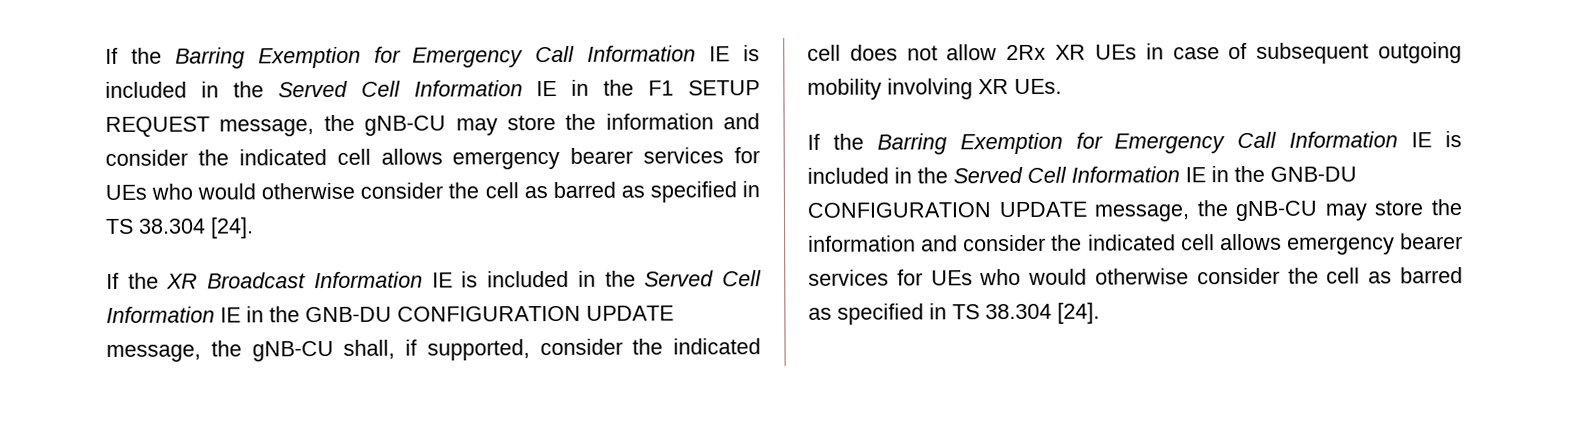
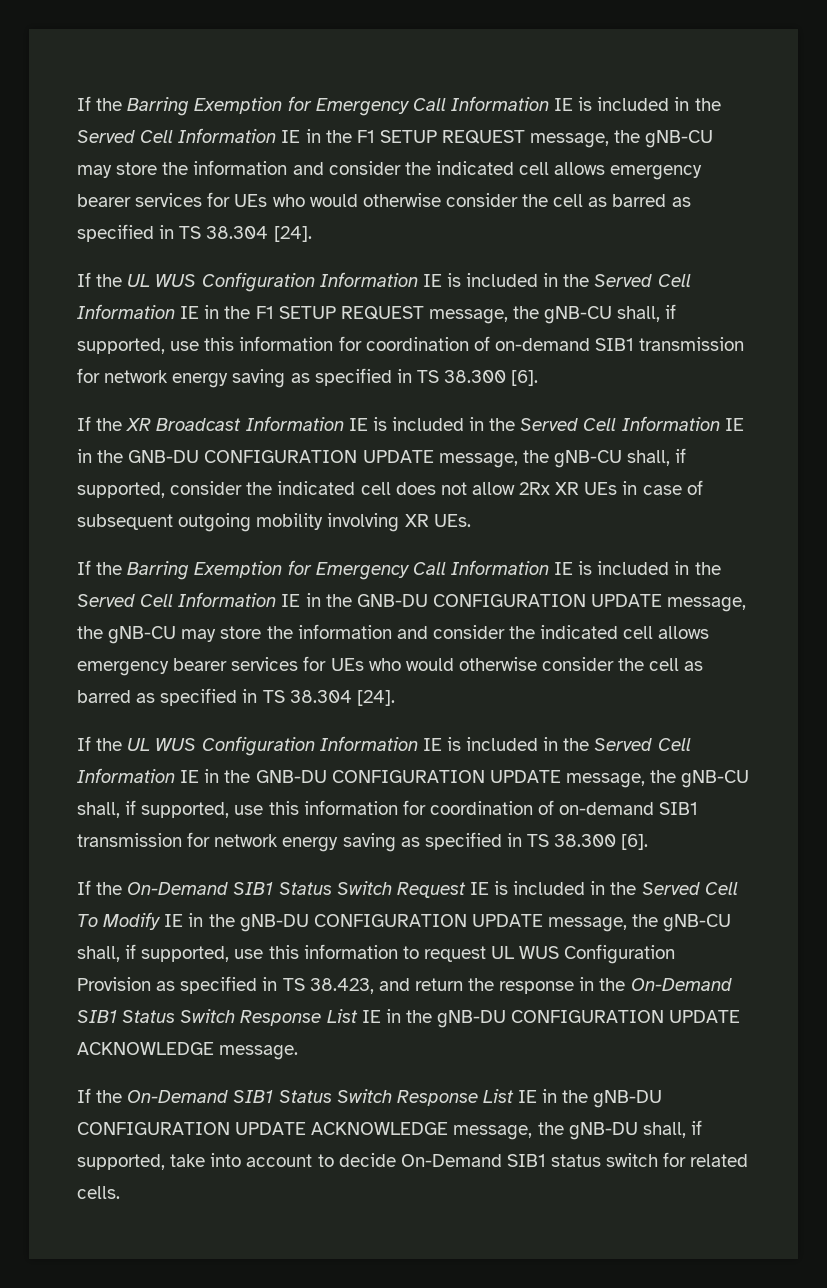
(254, 228) none -> [77,272,691,292] [77,304,677,324] [77,336,745,354] [77,368,539,388] // If the UL WUS Configuration Information IE is included in the Served Cell Information IE in the F1 SETUP REQUEST message, the gNB-CU shall, if supported, use this information for coordination of on-demand SIB1 transmission for network energy saving as specified in TS 38.300 [6].
(1100, 313) none -> [77,736,691,756] [77,768,750,788] [77,800,699,818] [77,832,649,852] [77,880,738,898] [77,912,732,932] [77,944,676,964] [77,976,732,994] [77,1009,741,1028] [77,1042,299,1060] [77,1088,663,1108] [77,1120,702,1140] [77,1152,749,1170] [77,1186,120,1199] // If the UL WUS Configuration Information IE is included in the Served Cell Information IE in the GNB-DU CONFIGURATION UPDATE message, the gNB-CU shall, if supported, use this information for coordination of on-demand SIB1 transmission for network energy saving as specified in TS 38.300 [6]. // If the On-Demand SIB1 Status Switch Request IE is included in the Served Cell To Modify IE in the gNB-DU CONFIGURATION UPDATE message, the gNB-CU shall, if supported, use this information to request UL WUS Configuration Provision as specified in TS 38.423, and return the response in the On-Demand SIB1 Status Switch Response List IE in the gNB-DU CONFIGURATION UPDATE ACKNOWLEDGE message. // If the On-Demand SIB1 Status Switch Response List IE in the gNB-DU CONFIGURATION UPDATE ACKNOWLEDGE message, the gNB-DU shall, if supported, take into account to decide On-Demand SIB1 status switch for related cells.

